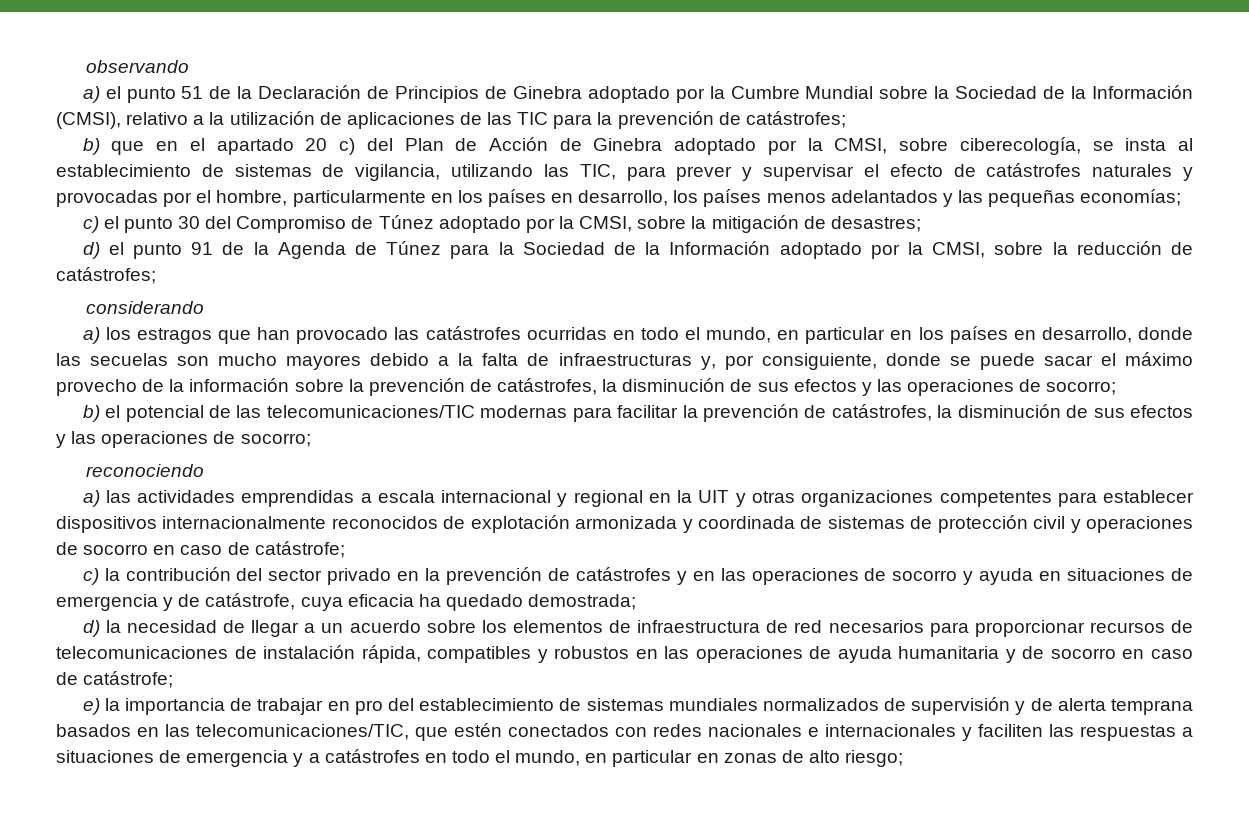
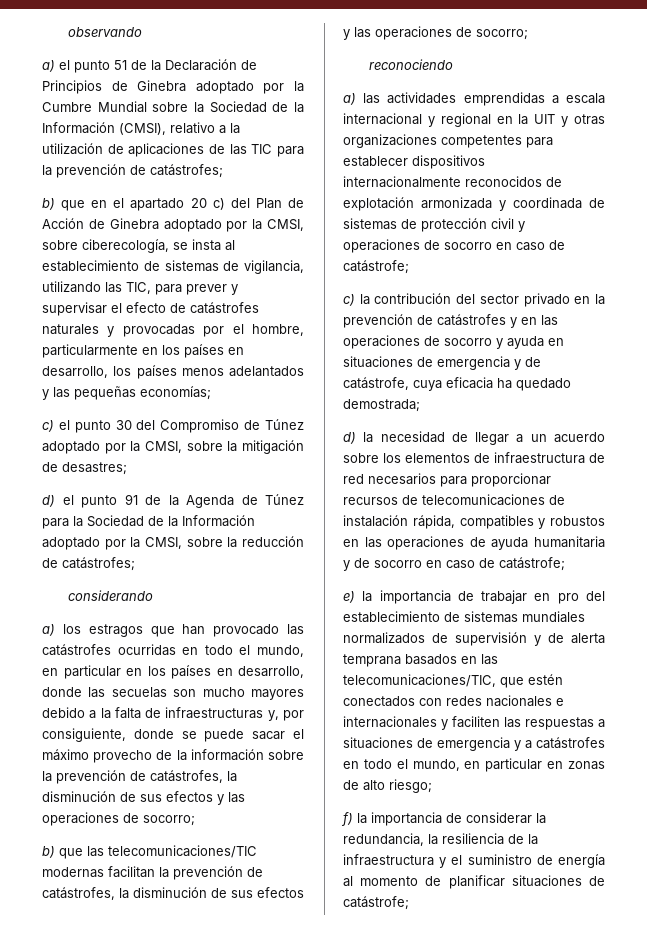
[105,405,231,422] el potencial de -> [59,848,83,859] que
[572,405,679,422] para facilitar -> [108,866,155,878] facilitan
(904, 758) none -> [341,812,546,826] [343,833,538,846] [343,854,605,868] [343,875,605,889] [343,896,409,910] // f) la importancia de considerar la redundancia, la resiliencia de la infraestructura y el suministro de energía al momento de planificar situaciones de catástrofe;

